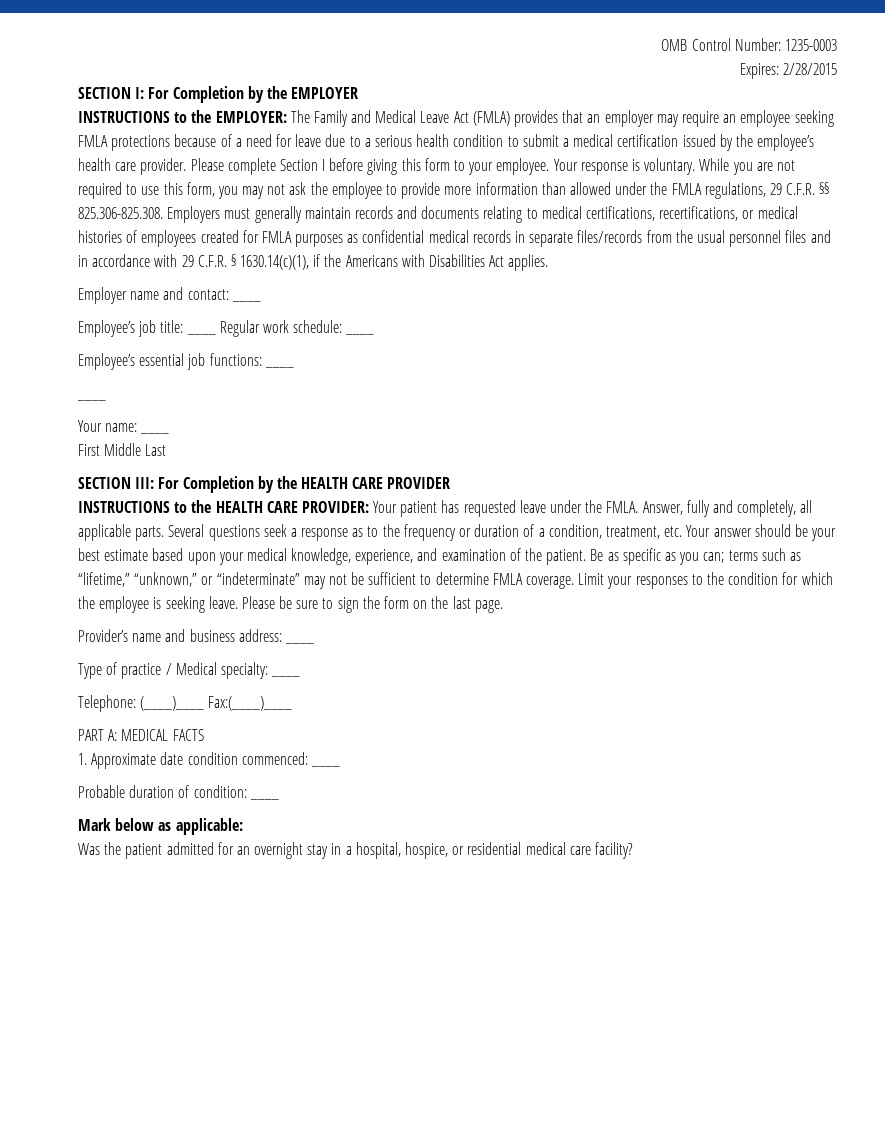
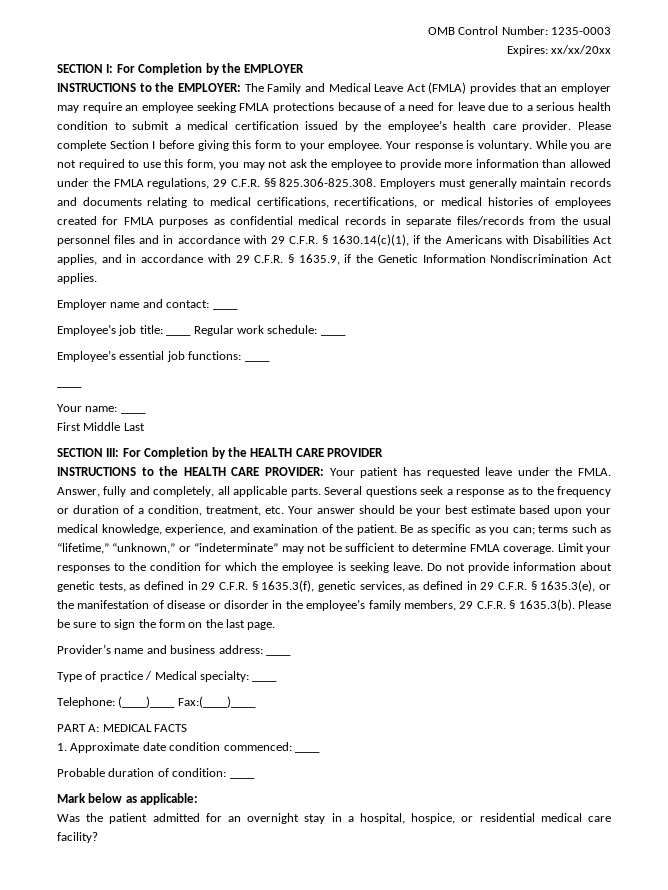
[783,63,837,75] 2/28/2015 -> [551,45,611,54] xx/xx/20xx
(505, 261) none -> [57,254,613,265] applies, and in accordance with 29 C.F.R. § 1635.9, if the Genetic Information Nondiscrimination Act
(238, 602) none -> [426,562,612,573] [57,580,612,592] [57,599,575,611] Do not provide information about genetic tests, as defined in 29 C.F.R. § 1635.3(f), genetic services, as defined in 29 C.F.R. § 1635.3(e), or the manifestation of disease or disorder in the employee’s family members, 29 C.F.R. § 1635.3(b).

